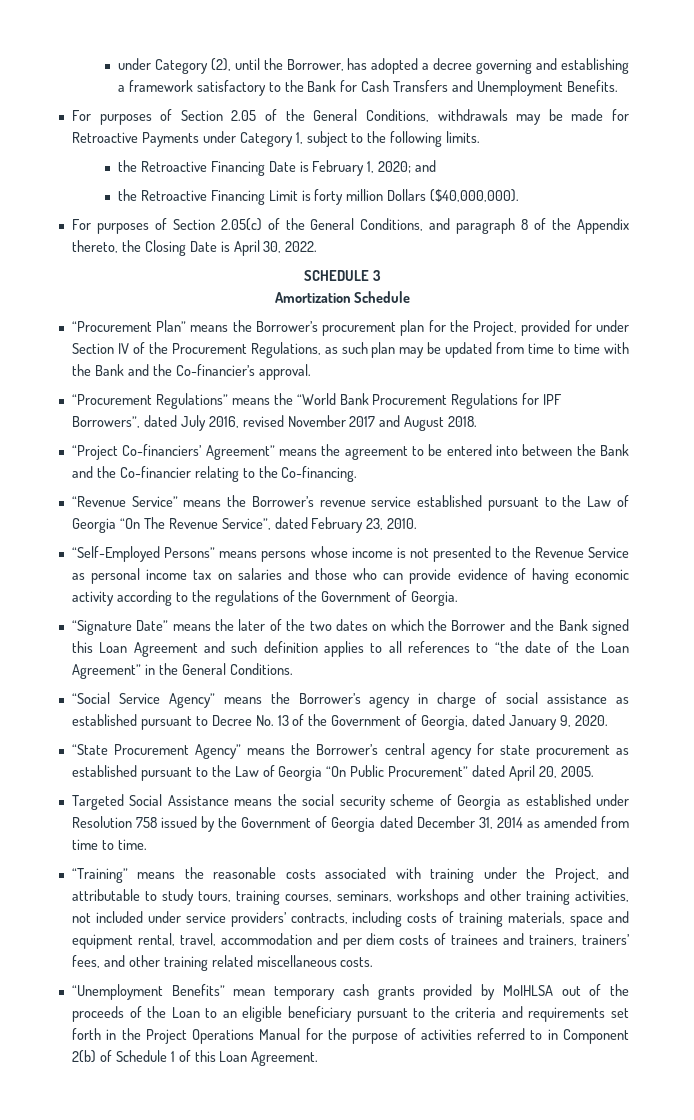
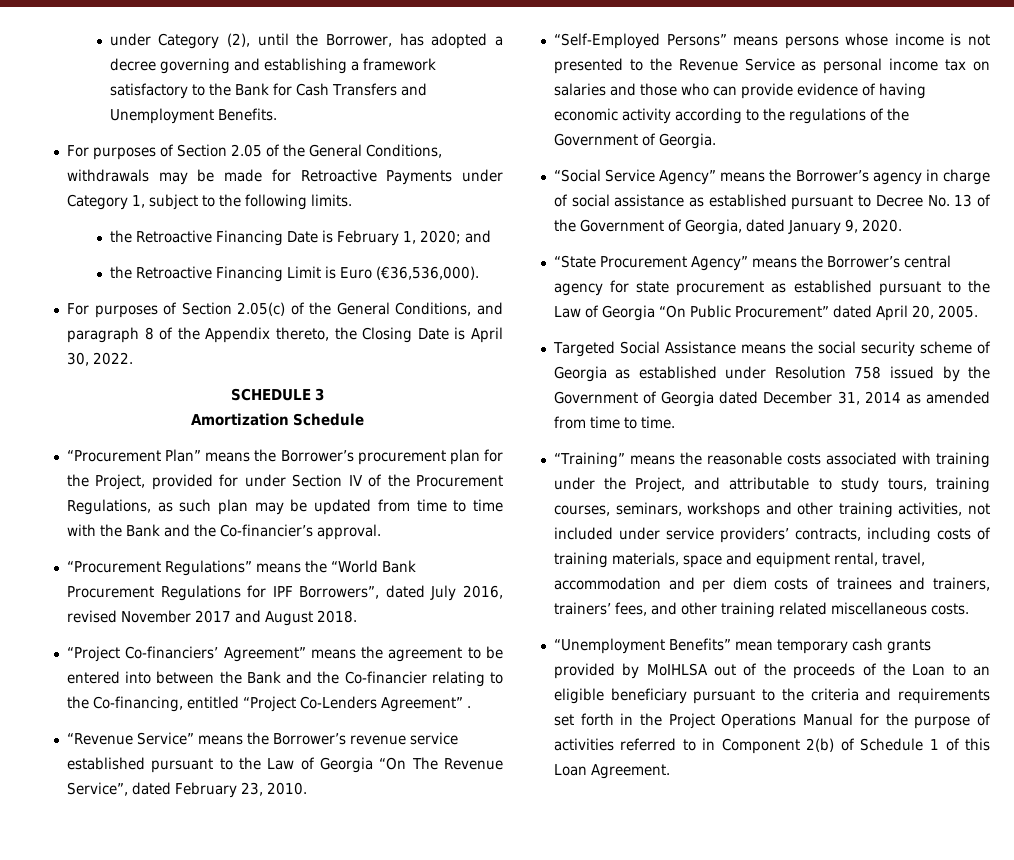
[314,189,520,205] forty million Dollars ($40,000,000). -> [339,266,479,280] Euro (€36,536,000).
[281,466,358,482] Co-financing. -> [92,696,471,712] Co-financing, entitled “Project Co-Lenders Agreement” .
[71,619,630,635] [71,641,629,657] [71,663,293,679] // “Signature Date” means the later of the two dates on which the Borrower and the Bank signed this Loan Agreement and such definition applies to all references to “the date of the Loan Agreement” in the General Conditions. -> (716, 141) none

